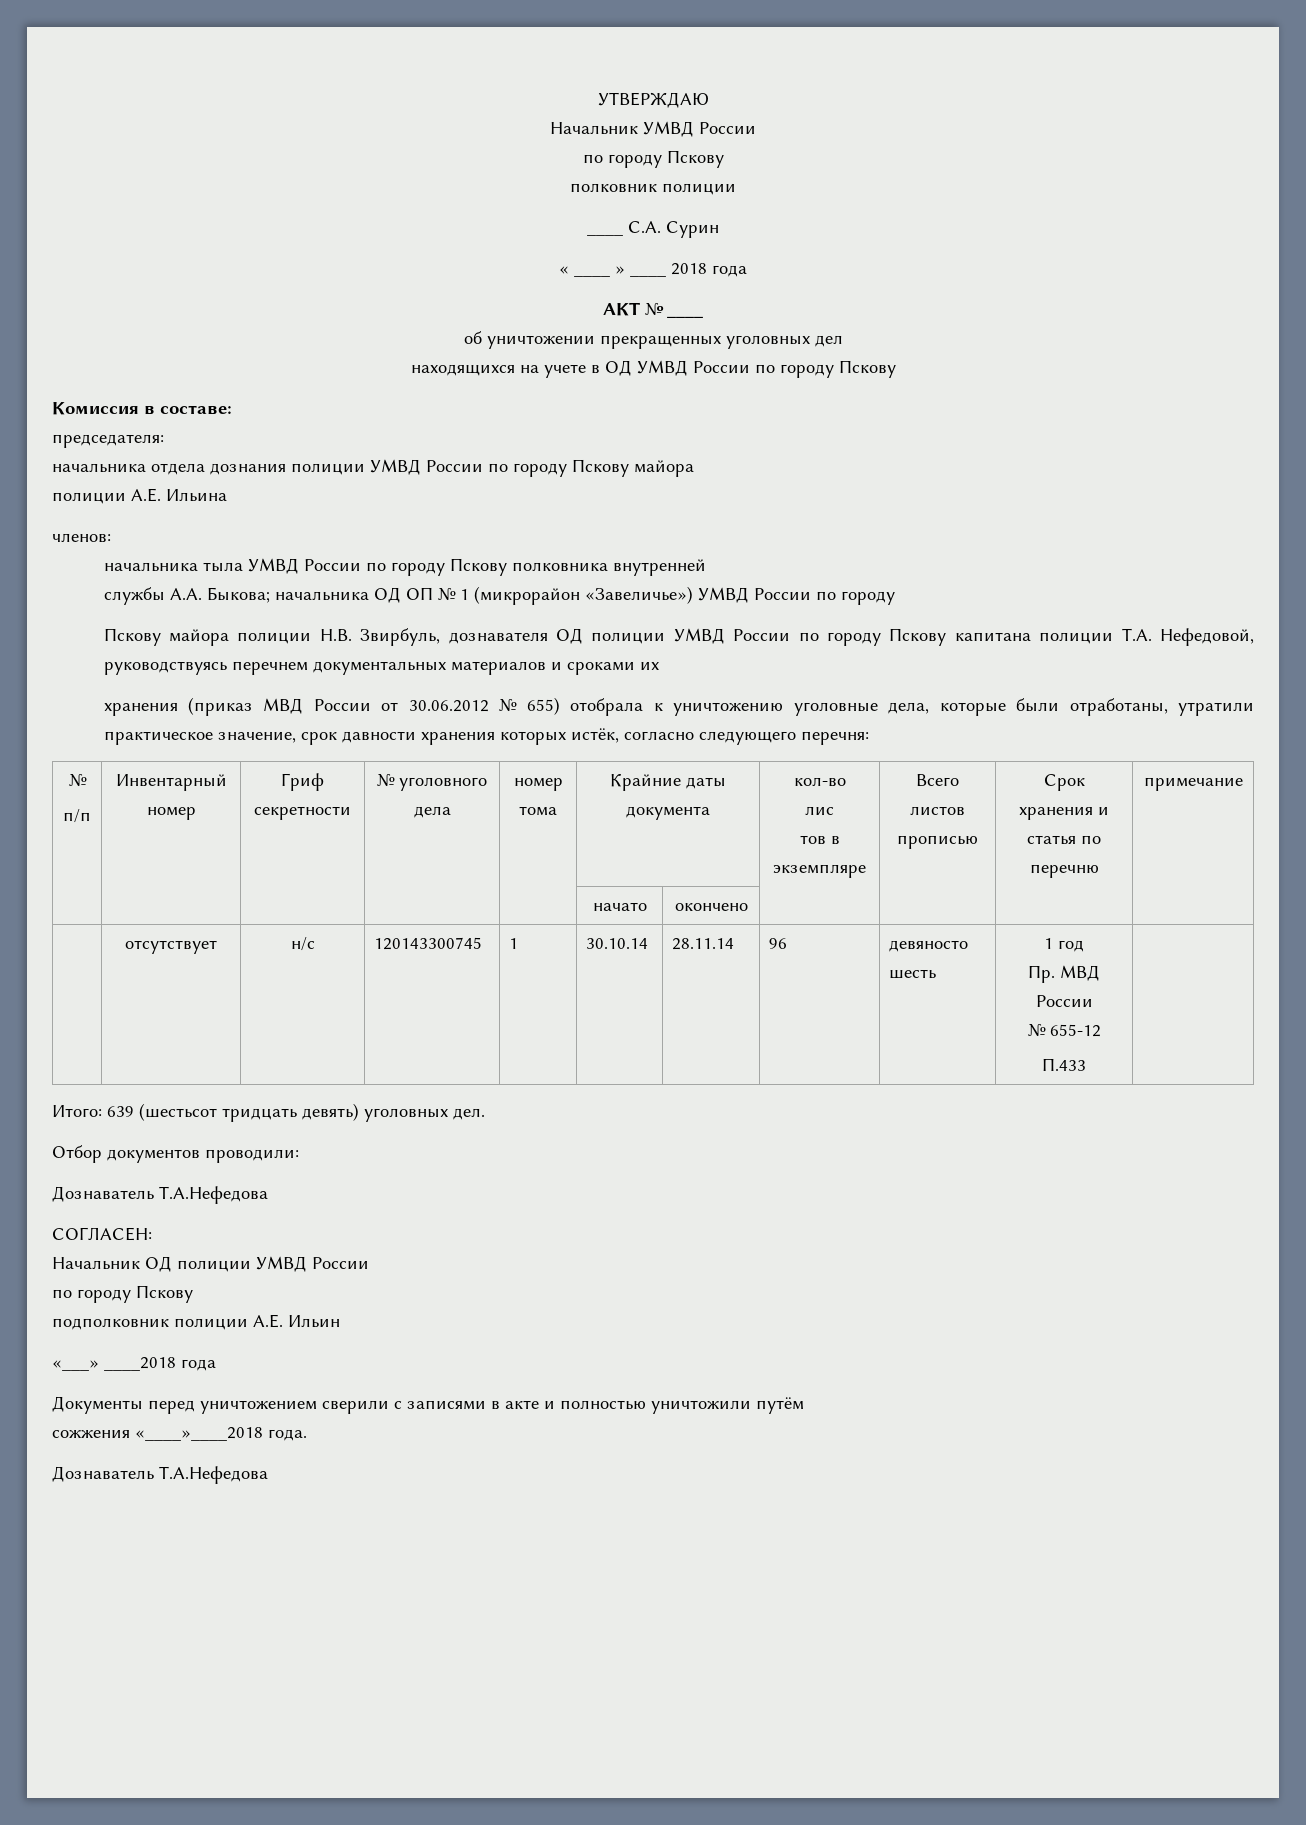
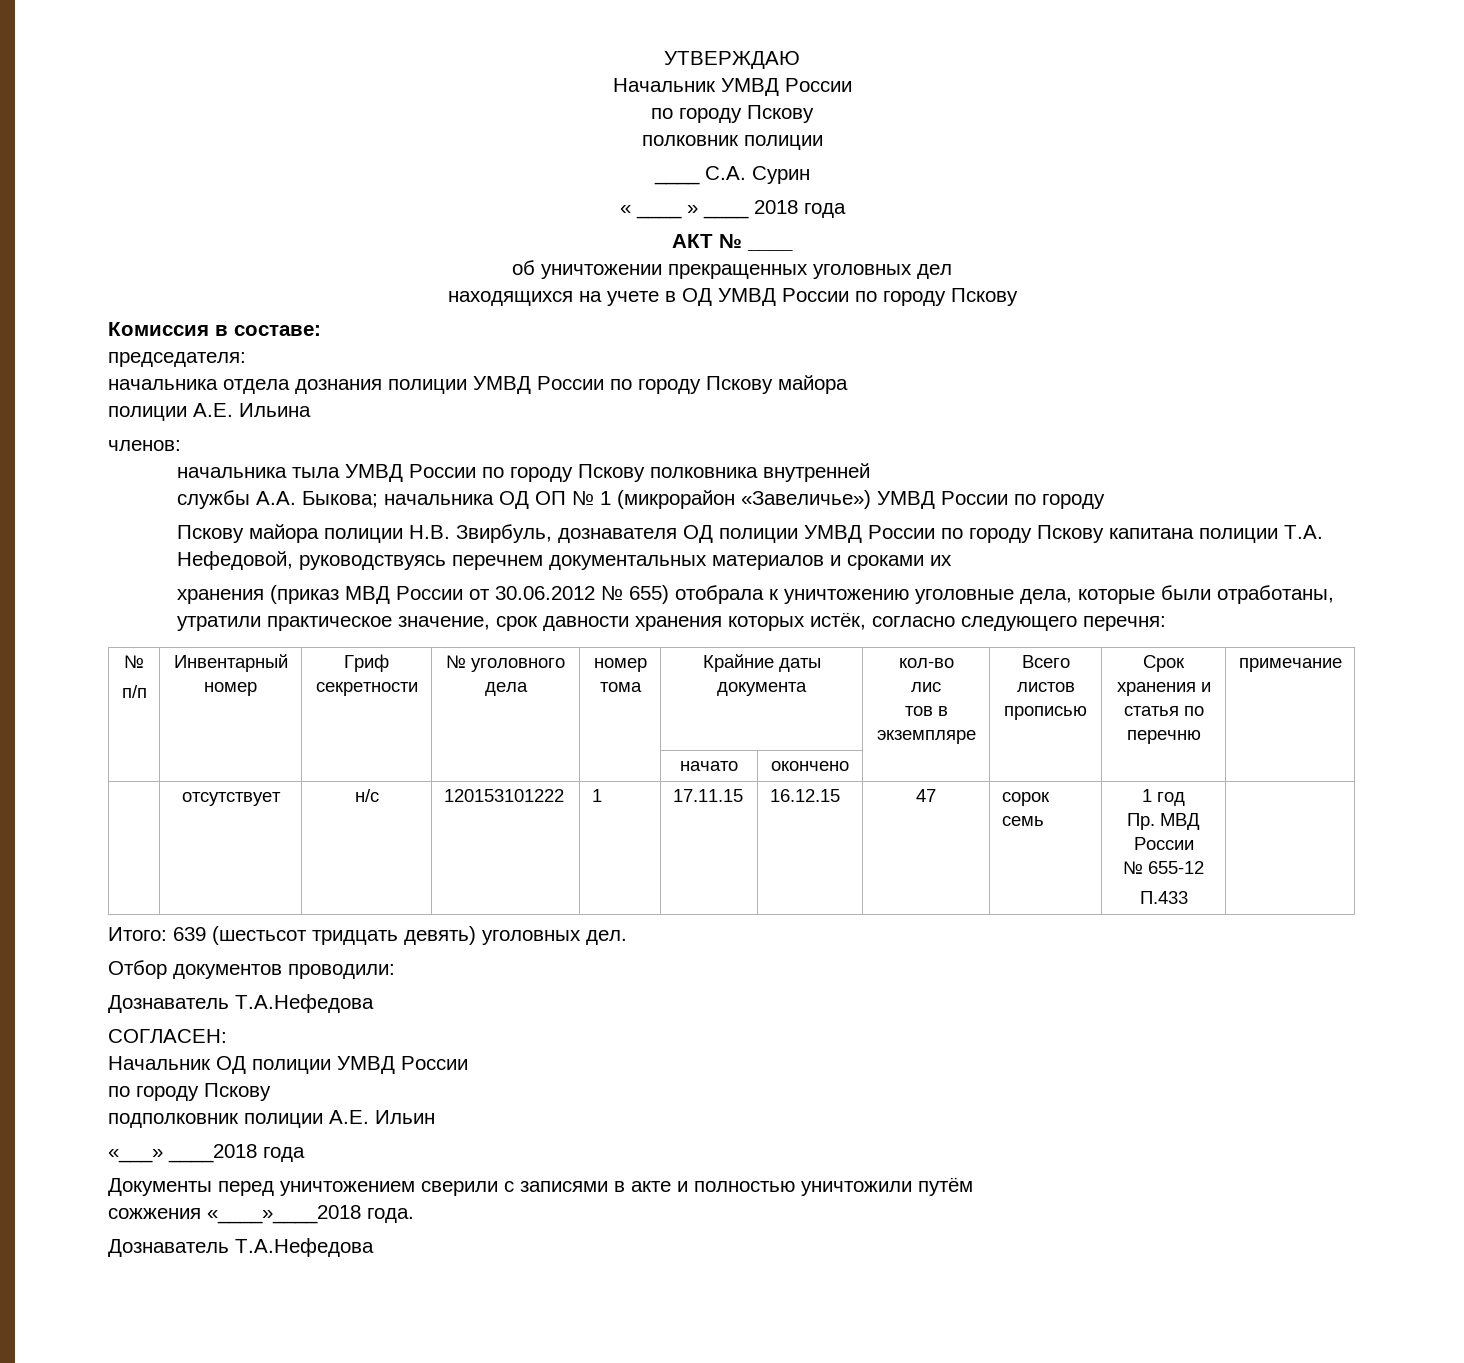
[374,937,483,950] [509,938,519,949] [586,938,649,949] [672,938,735,950] [769,938,788,949] [889,940,969,952] [889,969,937,979] 120143300745 | 1 | 30.10.14 | 28.11.14 | 96 | девяносто шесть -> [443,789,564,802] [591,789,602,802] [672,789,743,802] [769,789,840,802] [916,789,936,802] [1001,792,1050,806] [1001,816,1044,826] 120153101222 | 1 | 17.11.15 | 16.12.15 | 47 | сорок семь

